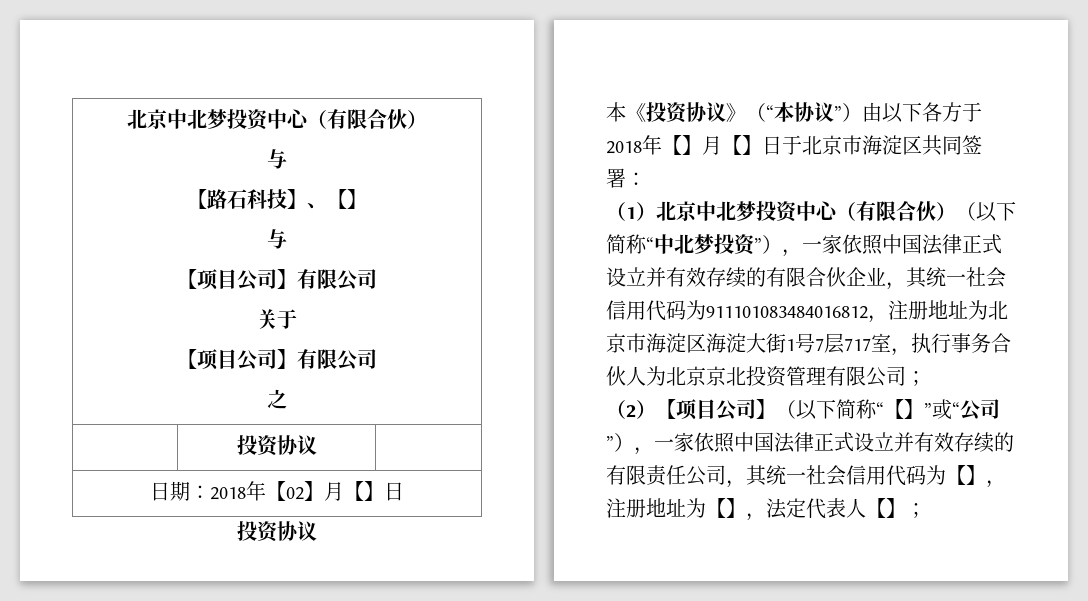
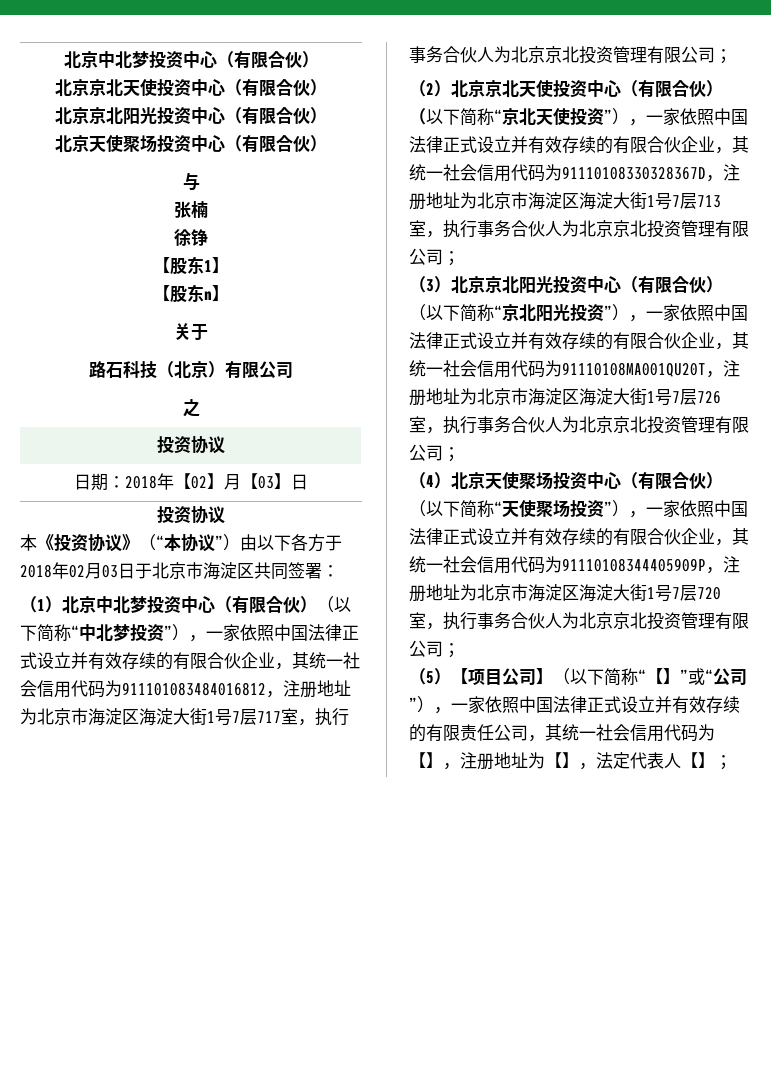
[127,109,427,131] [267,149,287,169] [187,189,367,209] [267,229,287,249] [177,269,377,291] [257,309,297,329] [177,349,297,371] 北京中北梦投资中心（有限合伙） // 与 // 【路石科技】、【】 // 与 // 【项目公司】有限公司 // 关于 // 【项目公司】 -> [63,51,319,69] [55,79,327,97] [55,107,327,125] [55,135,327,153] [182,172,200,190] [174,201,208,218] [174,229,208,246] [153,256,229,274] [153,284,229,302] [174,323,208,340] [89,361,225,379] 北京中北梦投资中心（有限合伙） // 北京京北天使投资中心（有限合伙） // 北京京北阳光投资中心（有限合伙） // 北京天使聚场投资中心（有限合伙） // 与 // 张楠 // 徐铮 // 【股东1】 // 【股东n】 // 关于 // 路石科技（北京）
(364, 491) none -> [258,476,274,489] 03
[662,135,762,155] 【】月【】 -> [69,563,118,579] 02月03
(656, 409) none -> [451,80,723,98] [409,108,748,126] [409,136,749,154] [409,164,740,182] [409,192,721,210] [409,220,749,238] [409,248,460,266] [409,276,723,294] [409,304,748,322] [409,332,749,350] [409,360,740,378] [409,388,721,406] [409,416,749,434] [409,444,460,462] [409,472,723,490] [409,500,748,518] [409,528,749,546] [409,556,740,574] [409,584,721,602] [409,612,749,630] [409,640,460,658] [409,668,451,685] 北京京北天使投资中心（有限合伙）（以下简称“京北天使投资”），一家依照中国法律正式设立并有效存续的有限合伙企业，其统一社会信用代码为91110108330328367D，注册地址为北京市海淀区海淀大街1号7层713室，执行事务合伙人为北京京北投资管理有限公司； // （3）北京京北阳光投资中心（有限合伙）（以下简称“京北阳光投资”），一家依照中国法律正式设立并有效存续的有限合伙企业，其统一社会信用代码为91110108MA001QU20T，注册地址为北京市海淀区海淀大街1号7层726室，执行事务合伙人为北京京北投资管理有限公司； // （4）北京天使聚场投资中心（有限合伙）（以下简称“天使聚场投资”），一家依照中国法律正式设立并有效存续的有限合伙企业，其统一社会信用代码为91110108344405909P，注册地址为北京市海淀区海淀大街1号7层720室，执行事务合伙人为北京京北投资管理有限公司； // （5）

